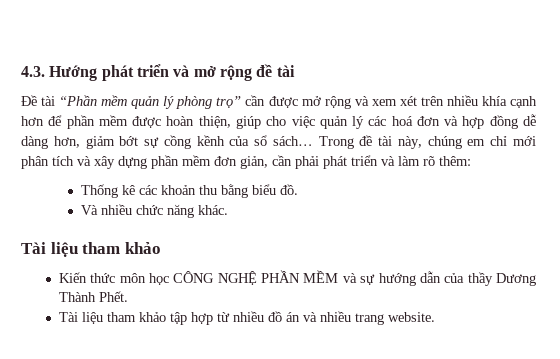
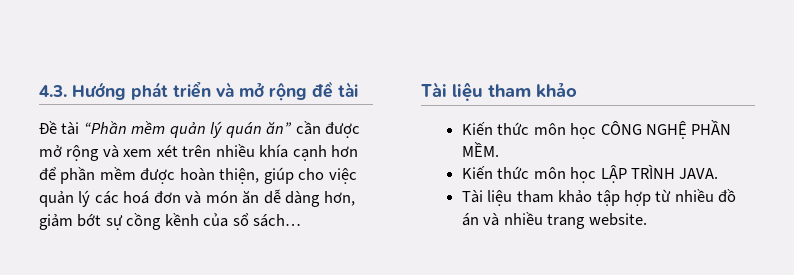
[176,96,242,109] phòng trọ” -> [225,121,292,138] quán ăn”
[462,115,518,129] hợp đồng -> [205,190,260,204] món ăn
[318,135,536,149] [21,155,471,169] [80,184,298,198] [80,204,228,218] Trong đề tài này, chúng em chỉ mới phân tích và xây dựng phần mềm đơn giản, cần phải phát triển và làm rõ thêm: // Thống kê các khoản thu bằng biểu đồ. // Và nhiều chức năng khác. -> (302, 220) none
[303,270,536,286] [58,291,128,302] MỀM và sự hướng dẫn của thầy Dương Thành Phết. -> [461,142,499,157] [461,165,719,183] MỀM. // Kiến thức môn học LẬP TRÌNH JAVA.

